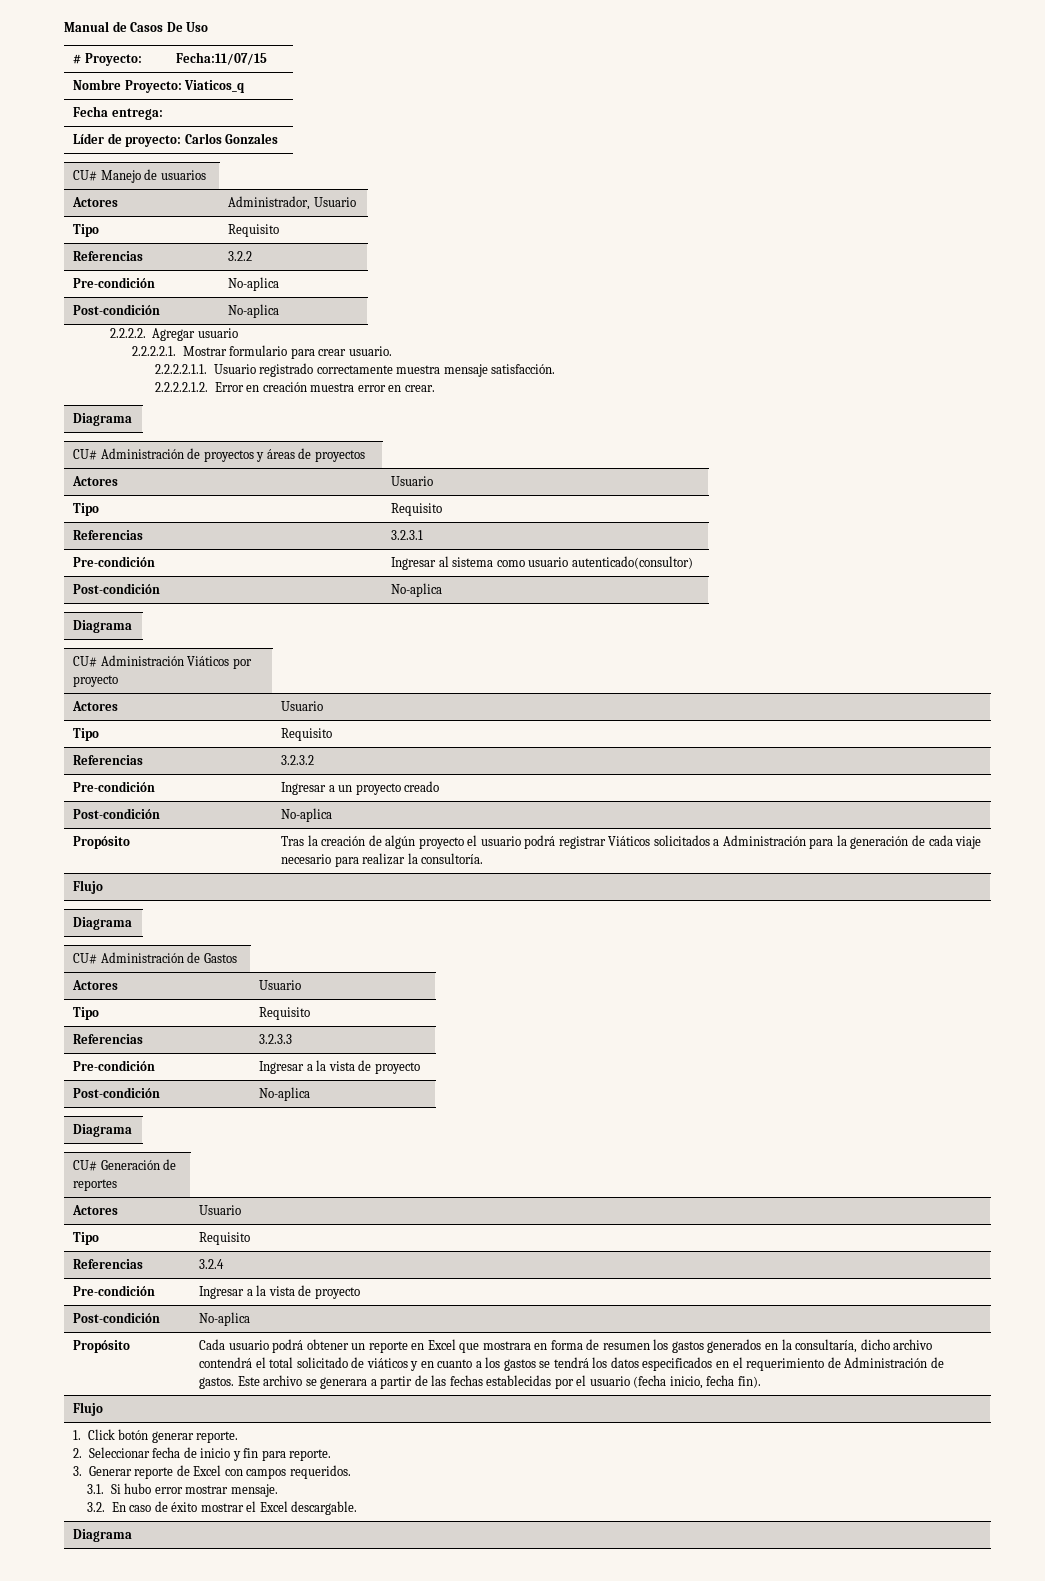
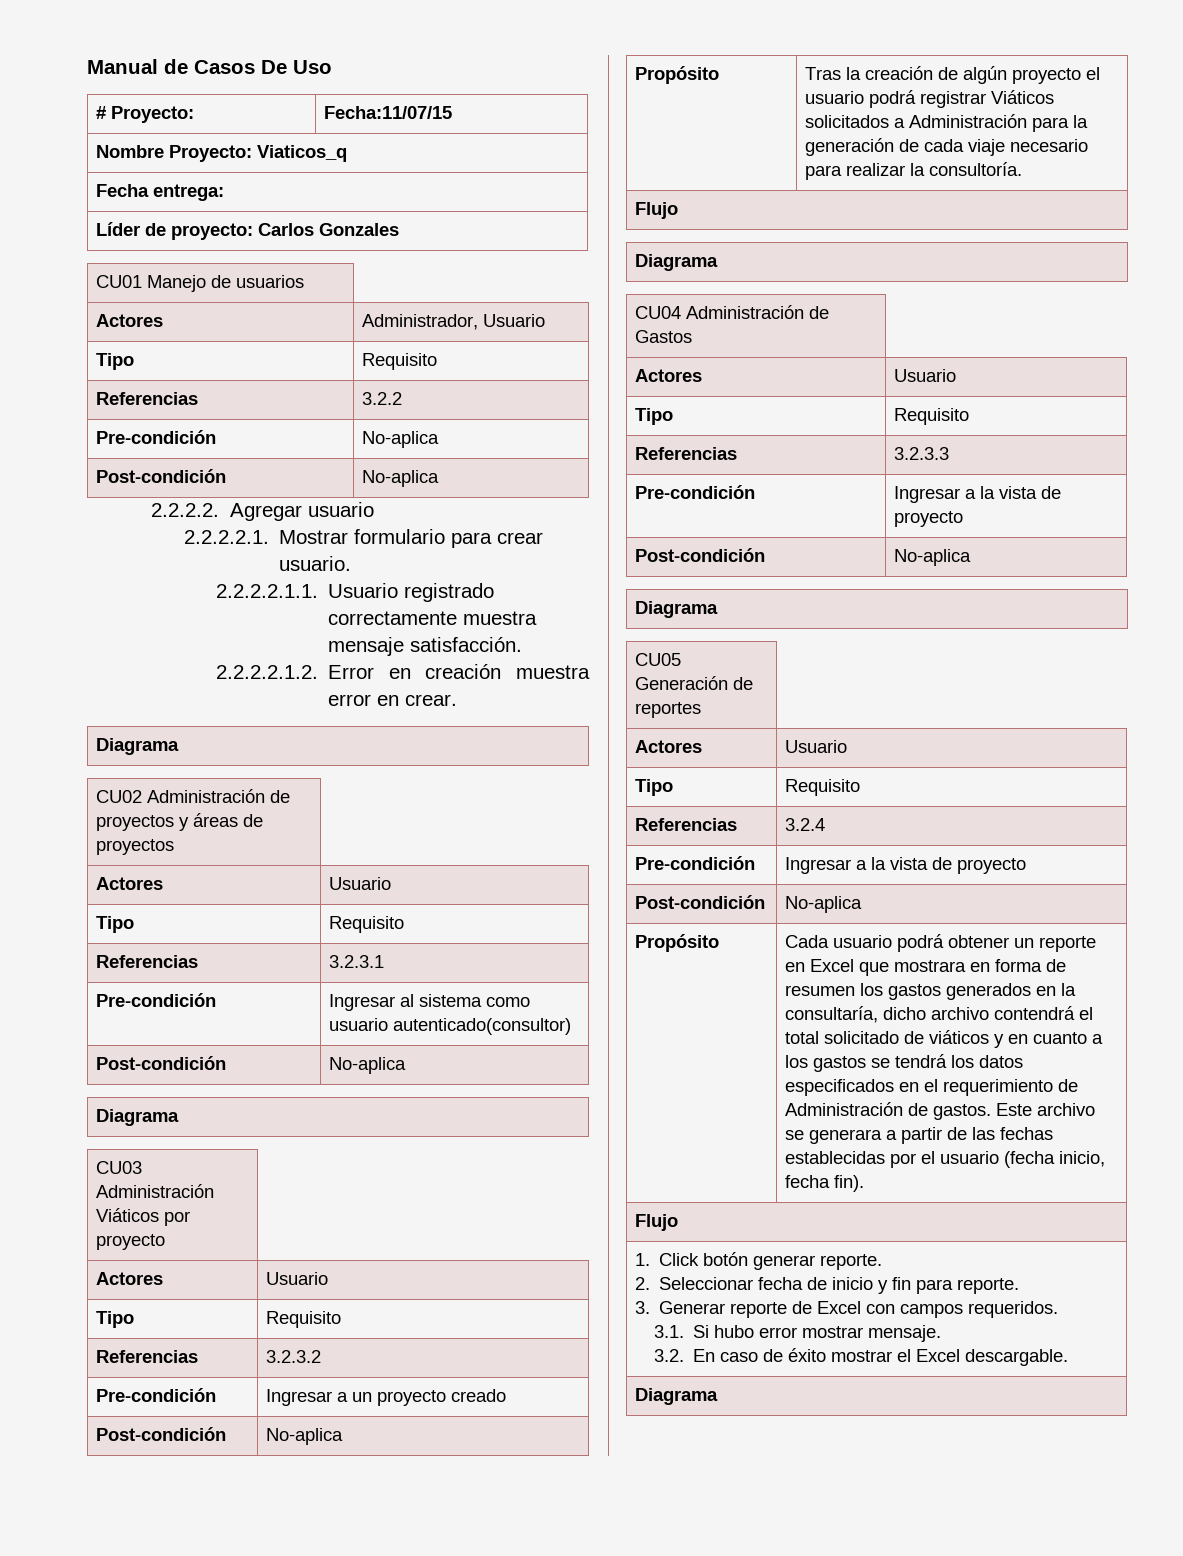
[73,170,98,181] CU# -> [95,275,142,288] CU01
[73,449,98,460] CU# -> [95,790,142,803] CU02
[73,656,98,667] CU# -> [95,1161,142,1174] CU03
[73,953,98,964] CU# -> [634,306,681,319] CU04
[73,1160,98,1171] CU# -> [634,653,681,666] CU05

